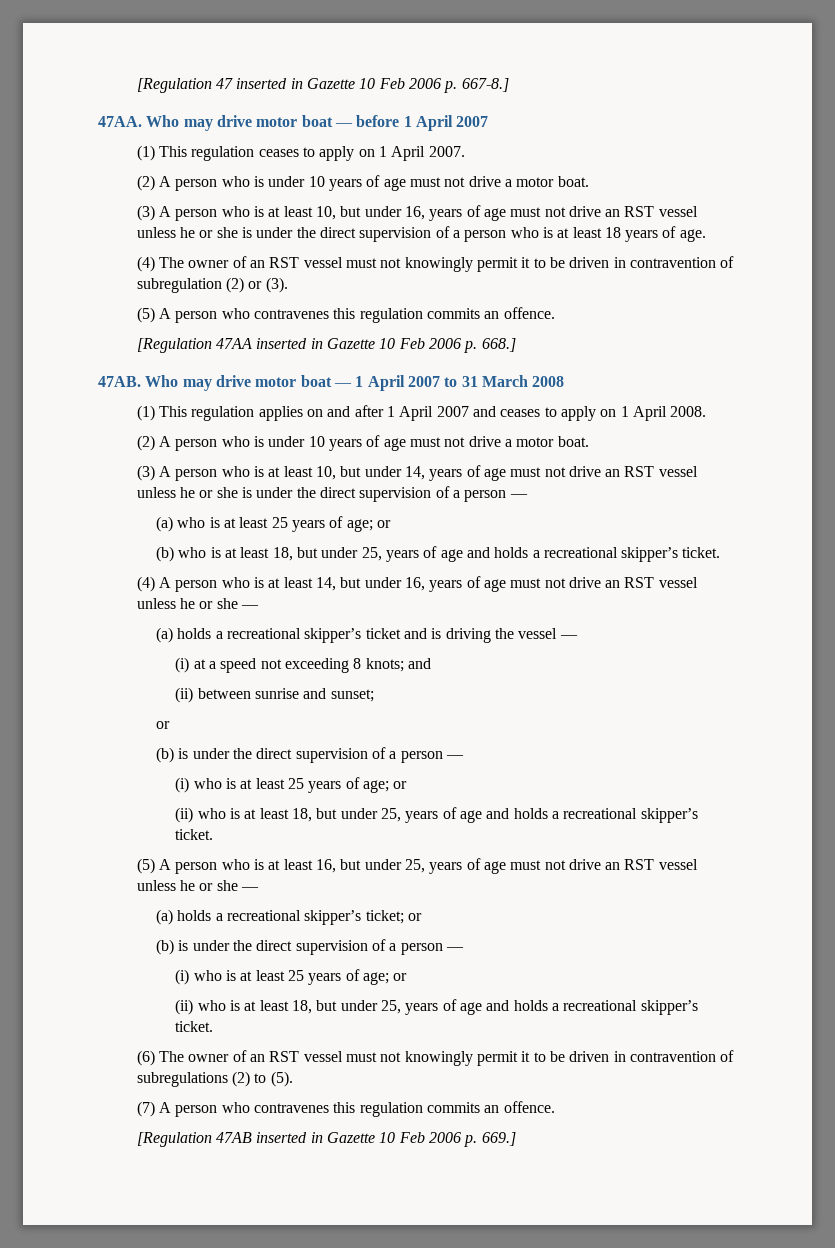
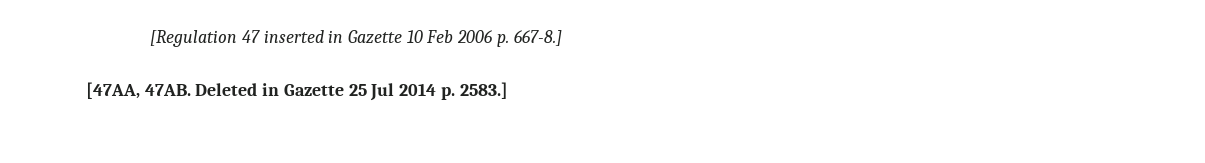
[98,115,489,131] [136,145,465,161] [136,175,589,191] [136,205,698,221] [136,226,706,242] [136,256,735,272] [136,277,288,293] [136,307,555,323] [136,338,516,353] [98,375,565,391] [136,405,707,421] [136,435,589,451] [136,465,698,481] [136,486,528,502] [156,516,391,532] [156,546,721,562] [136,576,698,592] [136,598,259,609] [156,627,578,643] [175,657,431,673] [175,687,374,703] [156,721,171,729] [156,747,464,763] [175,777,408,793] [175,807,698,823] [175,829,214,840] [136,858,698,874] [136,880,259,891] [156,909,422,925] [156,939,464,955] [175,969,408,985] [175,999,698,1015] [175,1021,214,1032] [136,1050,735,1066] [136,1071,293,1087] [136,1101,555,1117] [136,1132,516,1147] 47AA. Who may drive motor boat — before 1 April 2007 // (1) This regulation ceases to apply on 1 April 2007. // (2) A person who is under 10 years of age must not drive a motor boat. // (3) A person who is at least 10, but under 16, years of age must not drive an RST vessel unless he or she is under the direct supervision of a person who is at least 18 years of age. // (4) The owner of an RST vessel must not knowingly permit it to be driven in contravention of subregulation (2) or (3). // (5) A person who contravenes this regulation commits an offence. // [Regulation 47AA inserted in Gazette 10 Feb 2006 p. 668.] // 47AB. Who may drive motor boat — 1 April 2007 to 31 March 2008 // (1) This regulation applies on and after 1 April 2007 and ceases to apply on 1 April 2008. // (2) A person who is under 10 years of age must not drive a motor boat. // (3) A person who is at least 10, but under 14, years of age must not drive an RST vessel unless he or she is under the direct supervision of a person — // (a) who is at least 25 years of age; or // (b) who is at least 18, but under 25, years of age and holds a recreational skipper’s ticket. // (4) A person who is at least 14, but under 16, years of age must not drive an RST vessel unless he or she — // (a) holds a recreational skipper’s ticket and is driving the vessel — // (i) at a speed not exceeding 8 knots; and // (ii) between sunrise and sunset; // or // (b) is under the direct supervision of a person — // (i) who is at least 25 years of age; or // (ii) who is at least 18, but under 25, years of age and holds a recreational skipper’s ticket. // (5) A person who is at least 16, but under 25, years of age must not drive an RST vessel unless he or she — // (a) holds a recreational skipper’s ticket; or // (b) is under the direct supervision of a person — // (i) who is at least 25 years of age; or // (ii) who is at least 18, but under 25, years of age and holds a recreational skipper’s ticket. // (6) The owner of an RST vessel must not knowingly permit it to be driven in contravention of subregulations (2) to (5). // (7) A person who contravenes this regulation commits an offence. // [Regulation 47AB inserted in Gazette 10 Feb 2006 p. 669.] -> [86,82,508,101] [47AA, 47AB. Deleted in Gazette 25 Jul 2014 p. 2583.]

